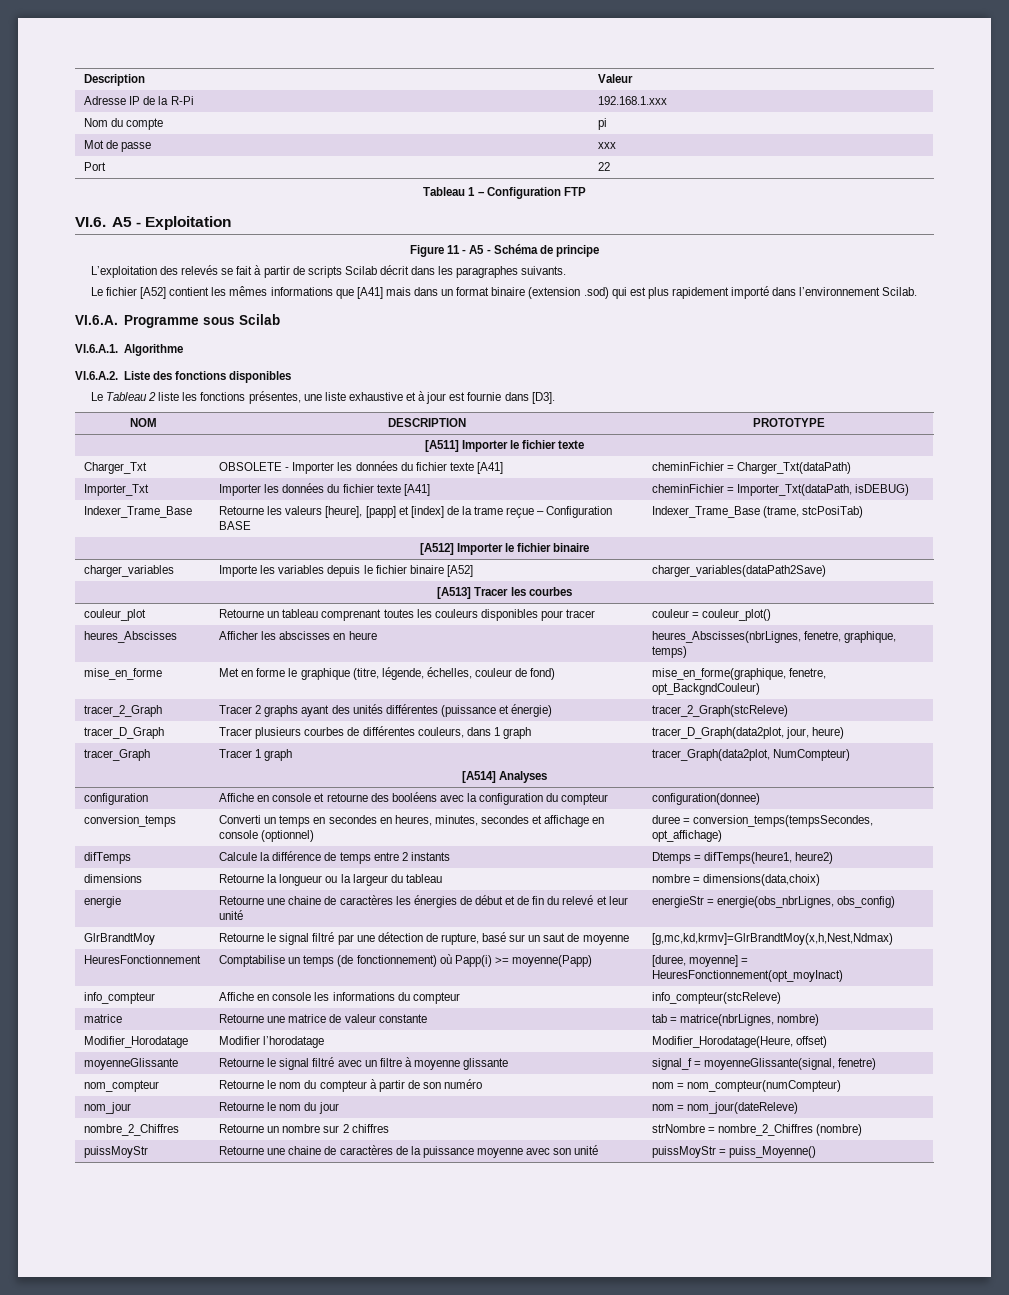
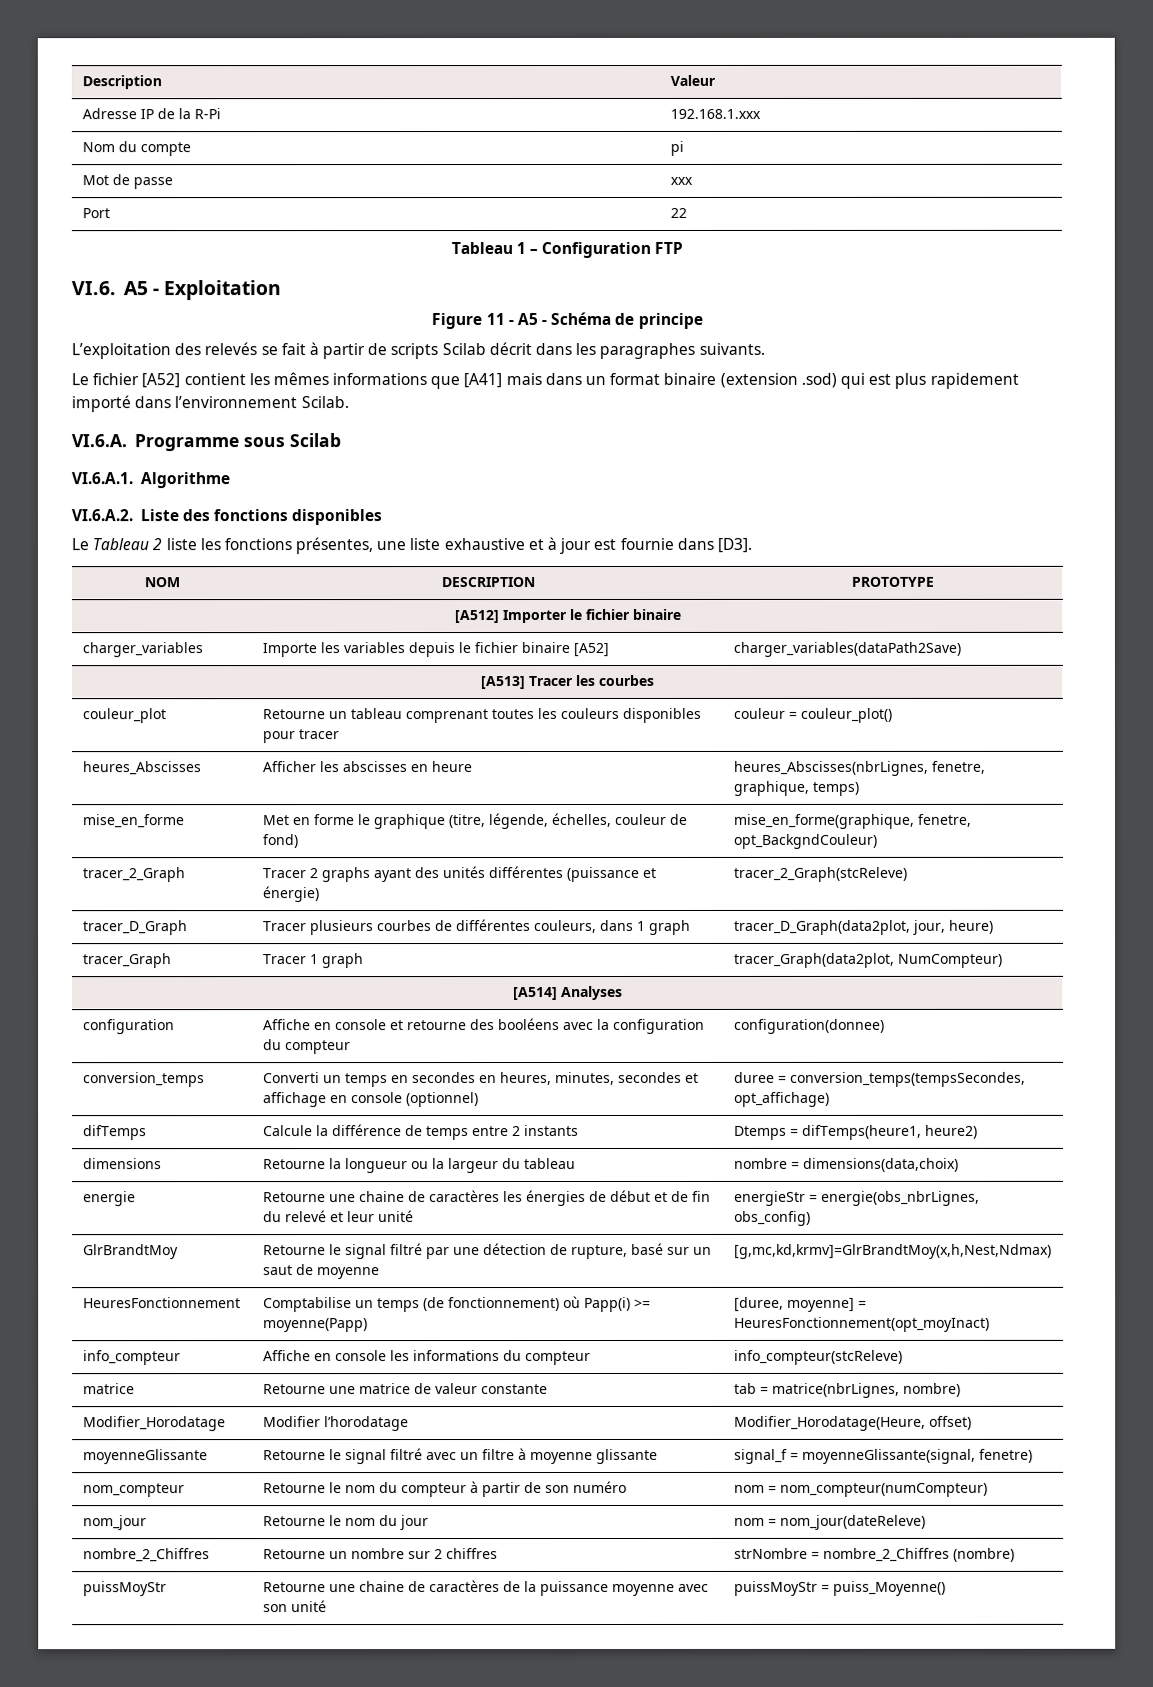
[424,440,585,452] [84,462,148,474] [219,461,503,474] [652,462,852,474] [84,484,150,496] [219,483,430,496] [652,484,910,496] [84,506,193,518] [219,506,613,518] [219,521,252,530] [652,506,864,518] // [A511] Importer le fichier texte // Charger_Txt | OBSOLETE - Importer les données du fichier texte [A41] | cheminFichier = Charger_Txt(dataPath) // Importer_Txt | Importer les données du fichier texte [A41] | cheminFichier = Importer_Txt(dataPath, isDEBUG) // Indexer_Trame_Base | Retourne les valeurs [heure], [papp] et [index] de la trame reçue – Configuration BASE | Indexer_Trame_Base (trame, stcPosiTab) -> (934, 581) none

